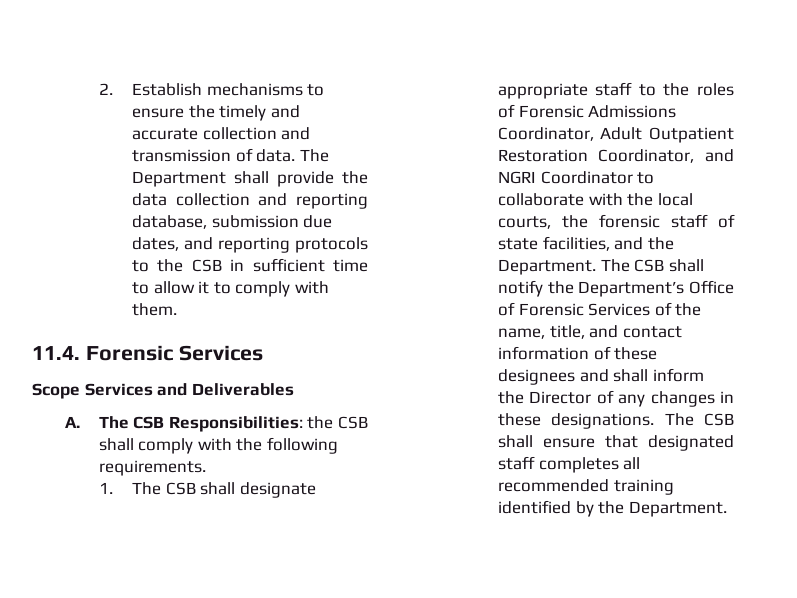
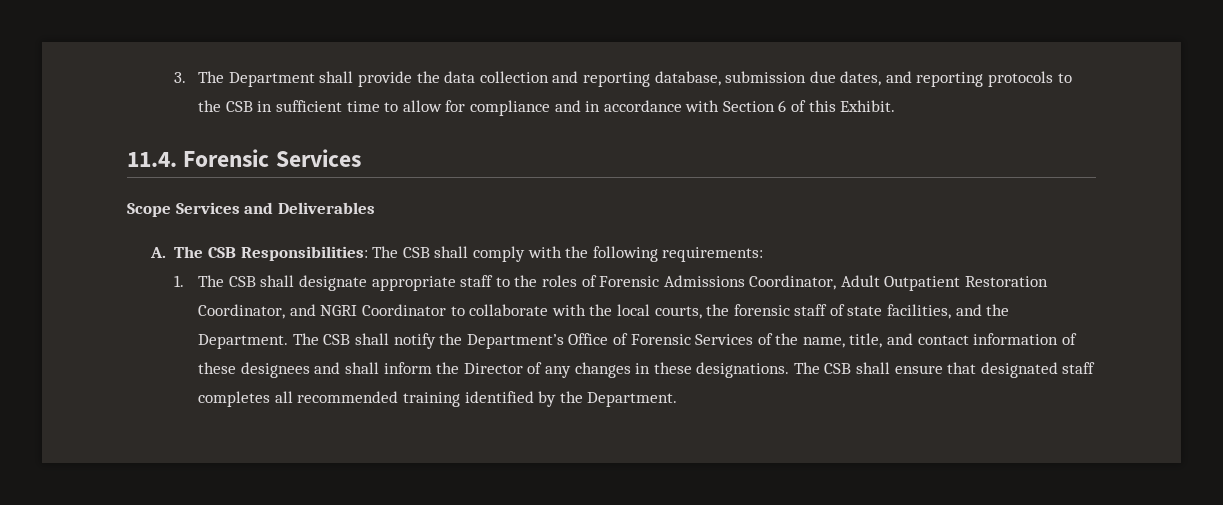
[98,83,325,96] [131,105,300,121] [131,127,311,140] [131,148,296,162] 2. Establish mechanisms to ensure the timely and accurate collection and transmission of data. -> [174,72,187,83] 3.
[198,281,329,297] [131,303,177,316] it to comply with them. -> [445,100,896,116] for compliance and in accordance with Section 6 of this Exhibit.
[307,416,334,429] the -> [372,246,399,258] The
[98,460,206,476] requirements. -> [662,247,764,262] requirements:

